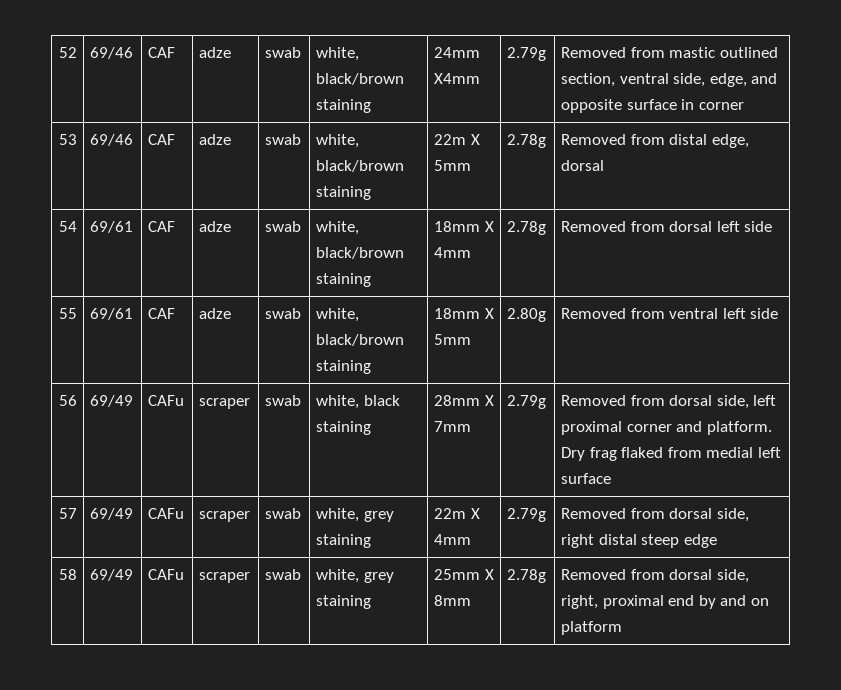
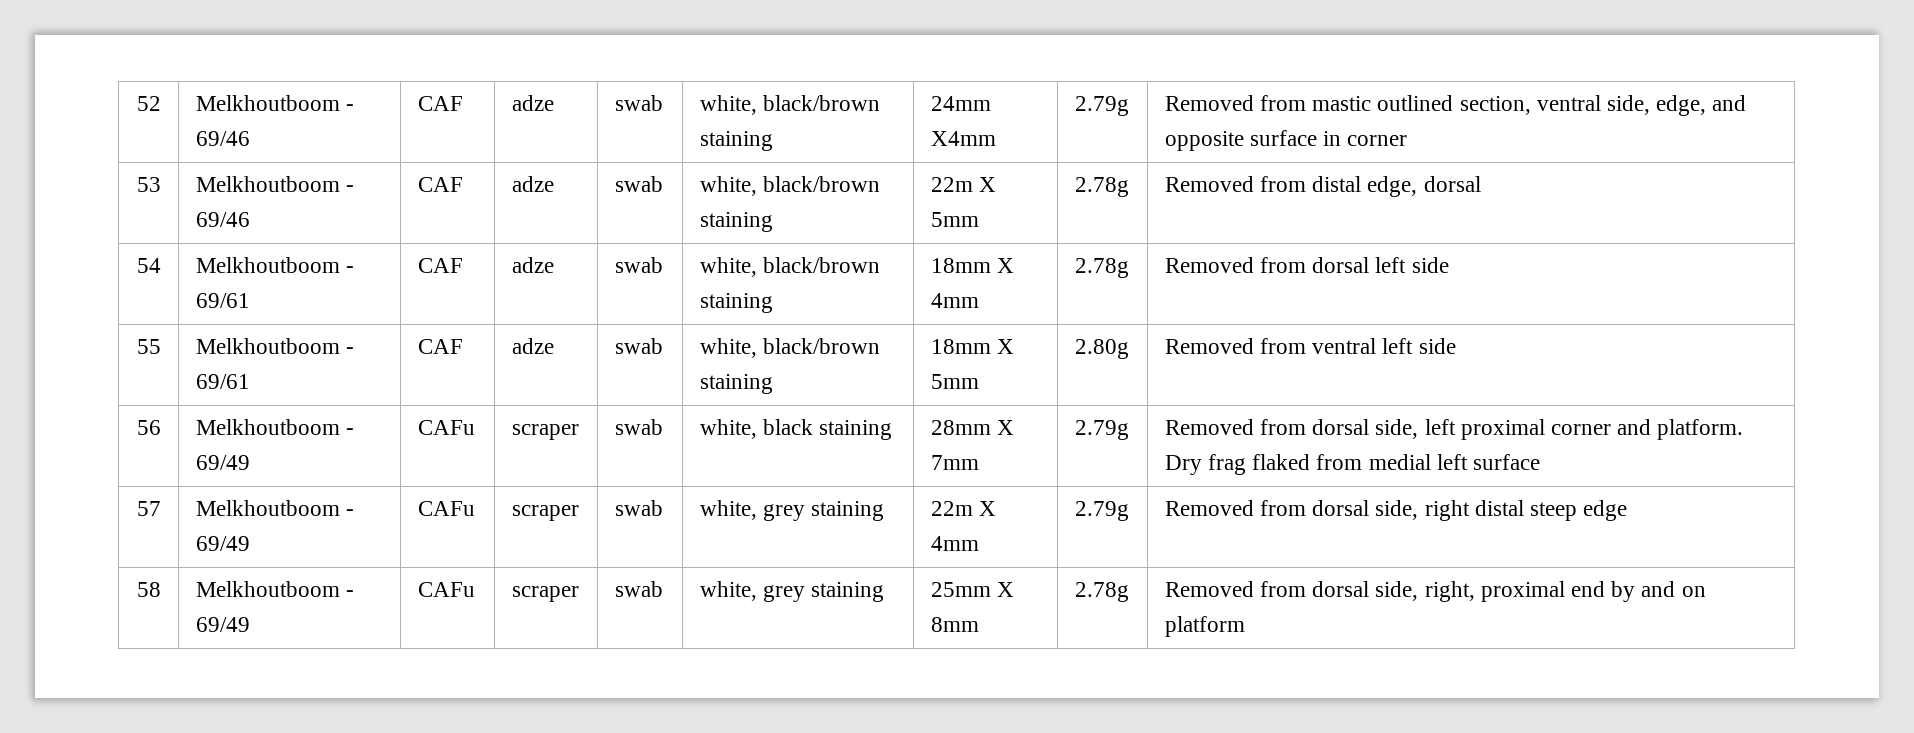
(78, 52) none -> [195,95,354,111] Melkhoutboom -
(78, 139) none -> [195,176,354,192] Melkhoutboom -
(78, 226) none -> [195,257,354,273] Melkhoutboom -
(78, 313) none -> [195,338,354,354] Melkhoutboom -
(78, 400) none -> [195,419,354,435] Melkhoutboom -
(78, 513) none -> [195,500,354,516] Melkhoutboom -
(78, 574) none -> [195,581,354,597] Melkhoutboom -

